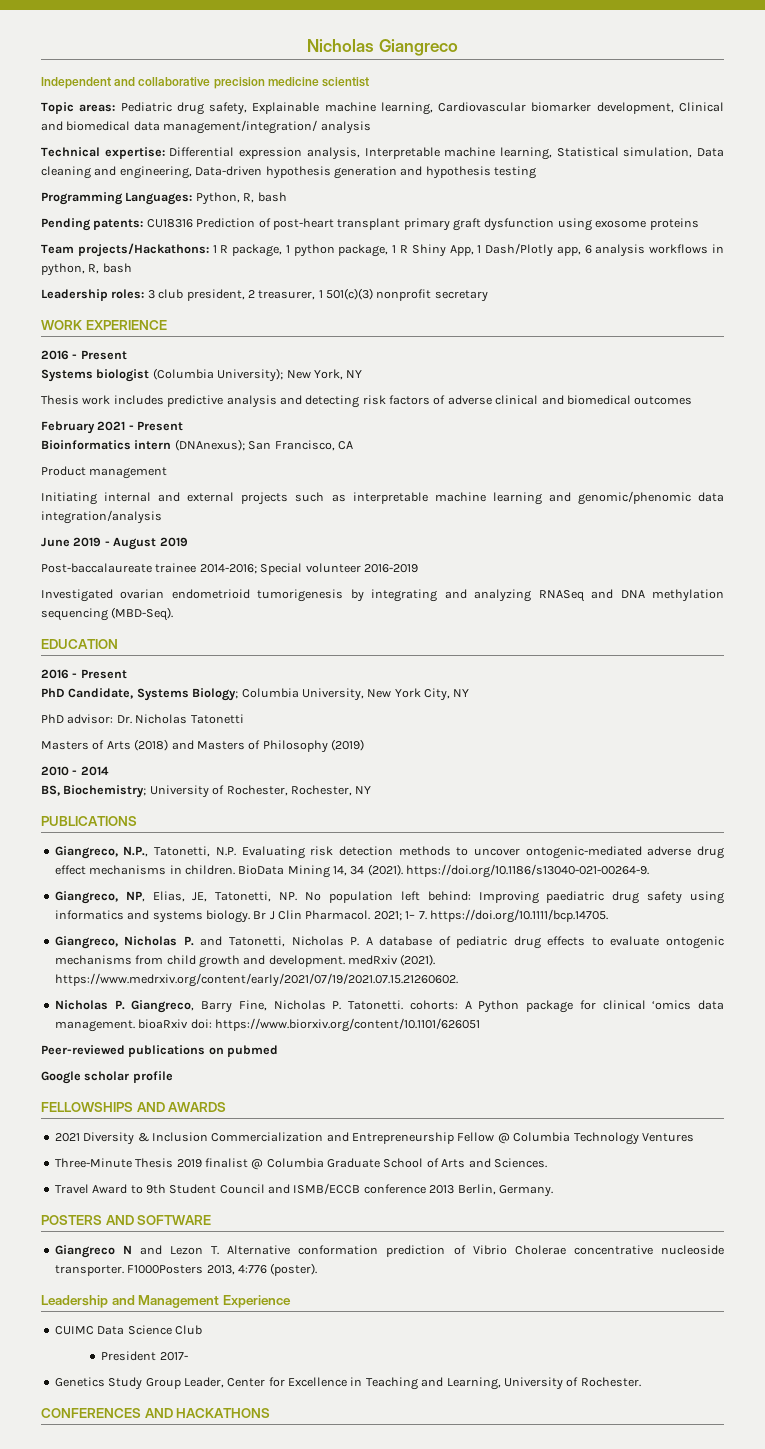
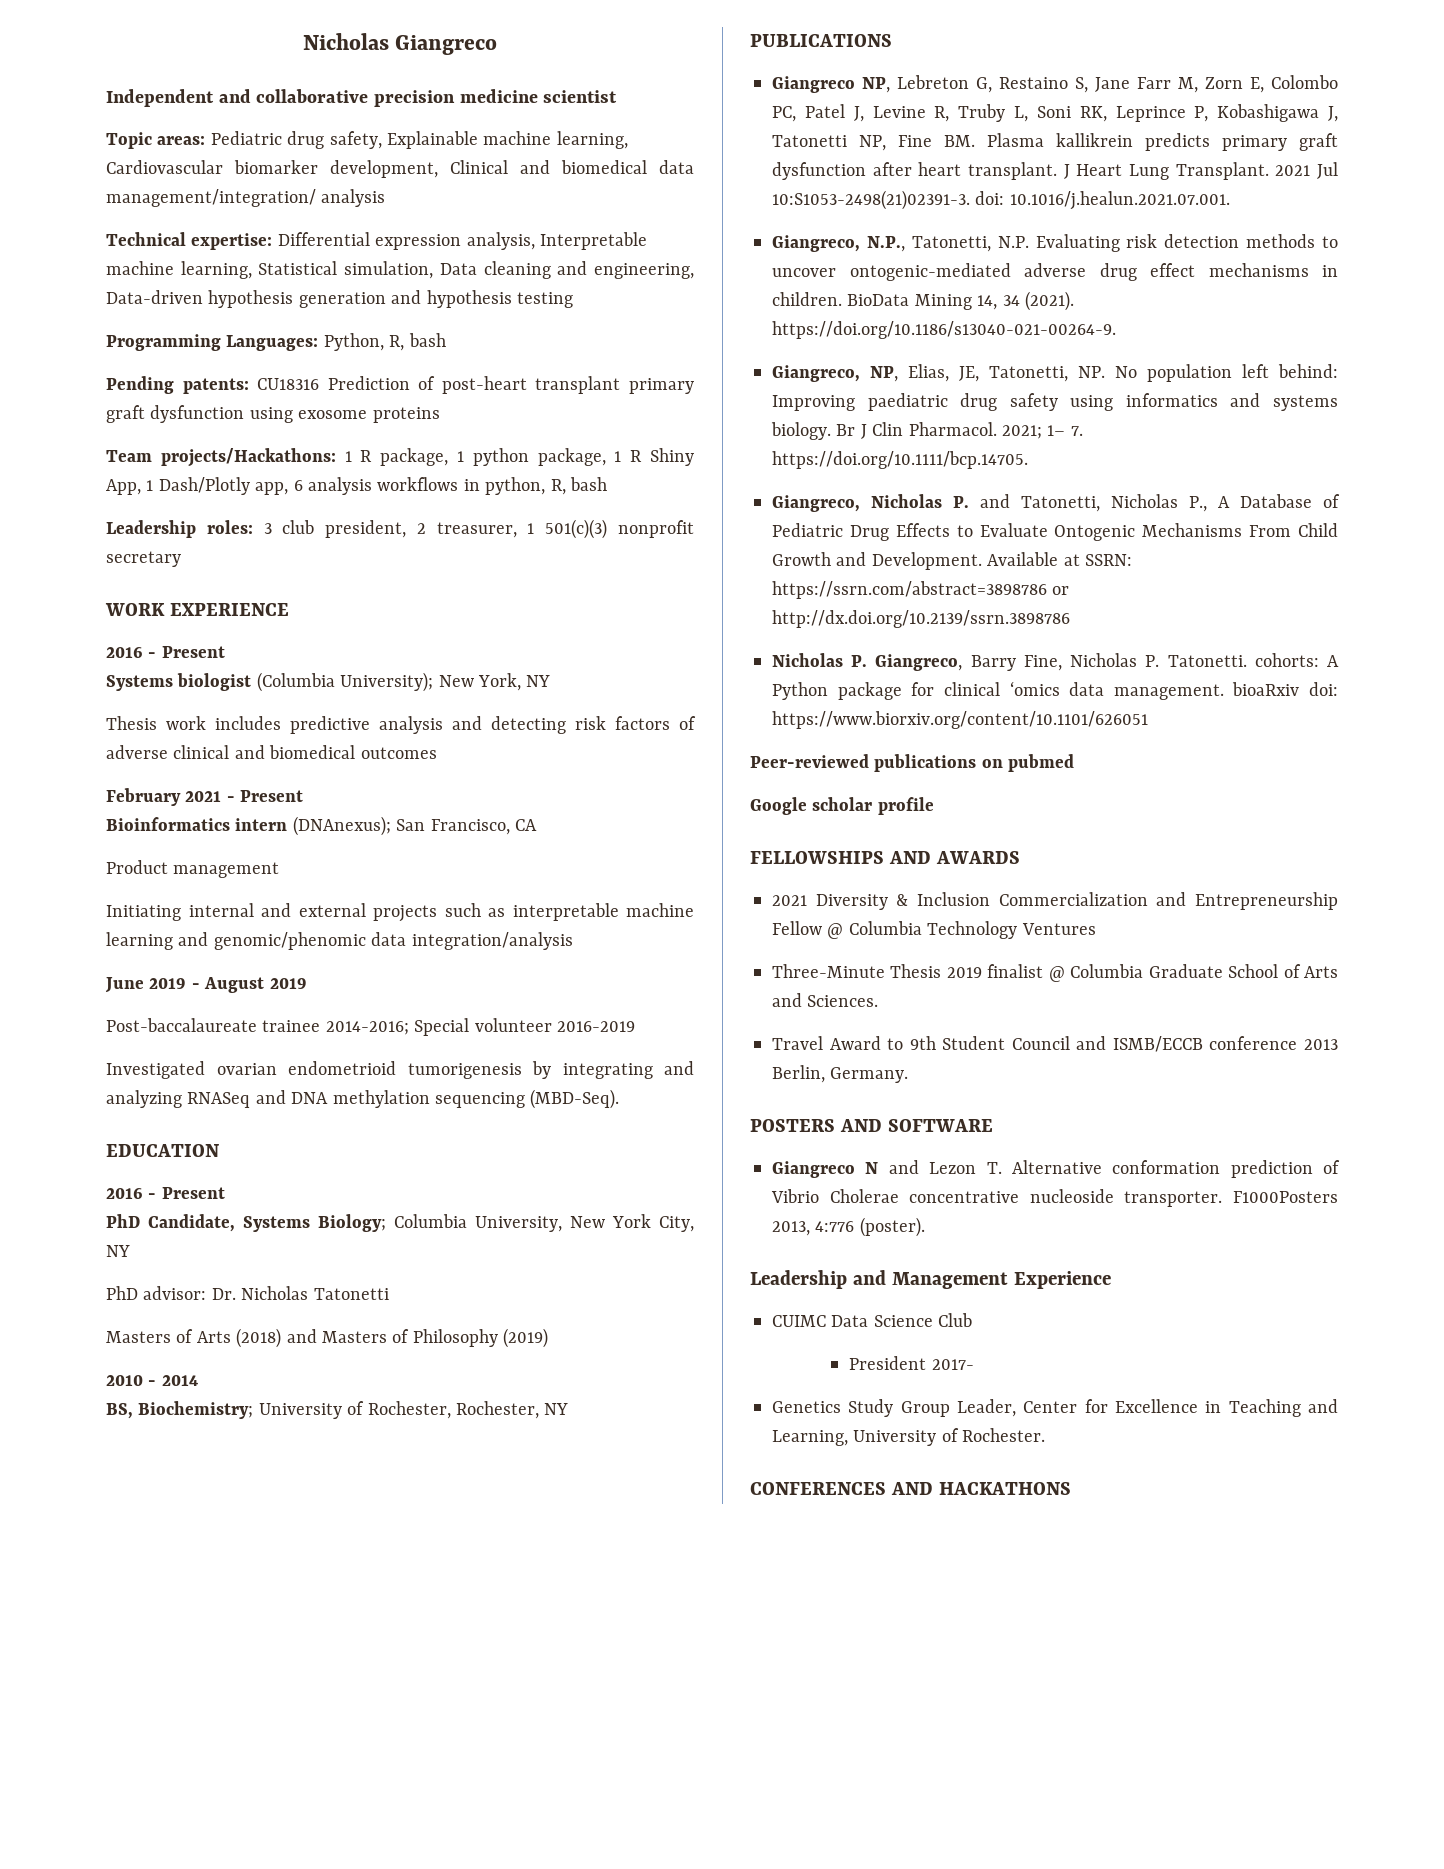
(137, 821) none -> [772,75,1338,93] [772,104,1338,122] [772,133,1338,151] [772,162,1338,180] [772,190,1230,210] // Giangreco NP, Lebreton G, Restaino S, Jane Farr M, Zorn E, Colombo PC, Patel J, Levine R, Truby L, Soni RK, Leprince P, Kobashigawa J, Tatonetti NP, Fine BM. Plasma kallikrein predicts primary graft dysfunction after heart transplant. J Heart Lung Transplant. 2021 Jul 10:S1053-2498(21)02391-3. doi: 10.1016/j.healun.2021.07.001.
[350,936,724,949] [54,954,436,968] [54,973,458,987] P. A database of pediatric drug effects to evaluate ontogenic mechanisms from child growth and development. medRxiv (2021). https://www.medrxiv.org/content/early/2021/07/19/2021.07.15.21260602. -> [1189,494,1340,512] [772,523,1338,541] [772,552,1132,570] [772,581,1070,599] [772,610,1070,628] P., A Database of Pediatric Drug Effects to Evaluate Ontogenic Mechanisms From Child Growth and Development. Available at SSRN: https://ssrn.com/abstract=3898786 or http://dx.doi.org/10.2139/ssrn.3898786

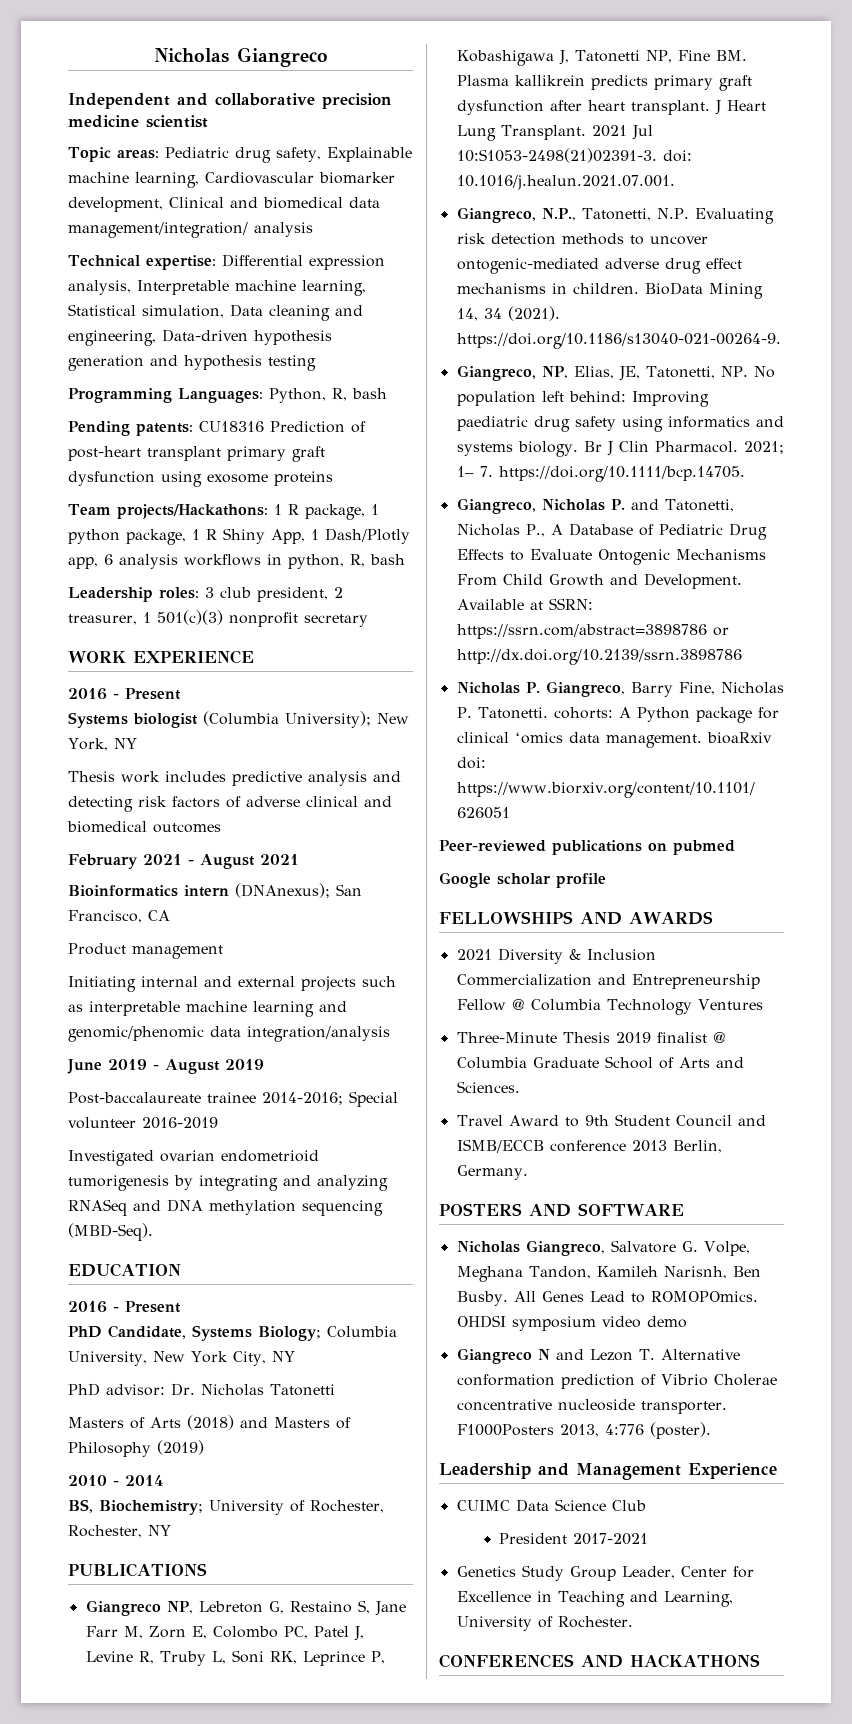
[240,790,304,802] Present -> [200,854,299,869] August 2021
(993, 1125) none -> [456,1240,750,1256] [456,1266,761,1282] [456,1291,758,1306] [456,1315,687,1331] // Nicholas Giangreco, Salvatore G. Volpe, Meghana Tandon, Kamileh Narisnh, Ben Busby. All Genes Lead to ROMOPOmics. OHDSI symposium video demo
[931,1359,974,1370] 2017- -> [573,1533,649,1545] 2017-2021

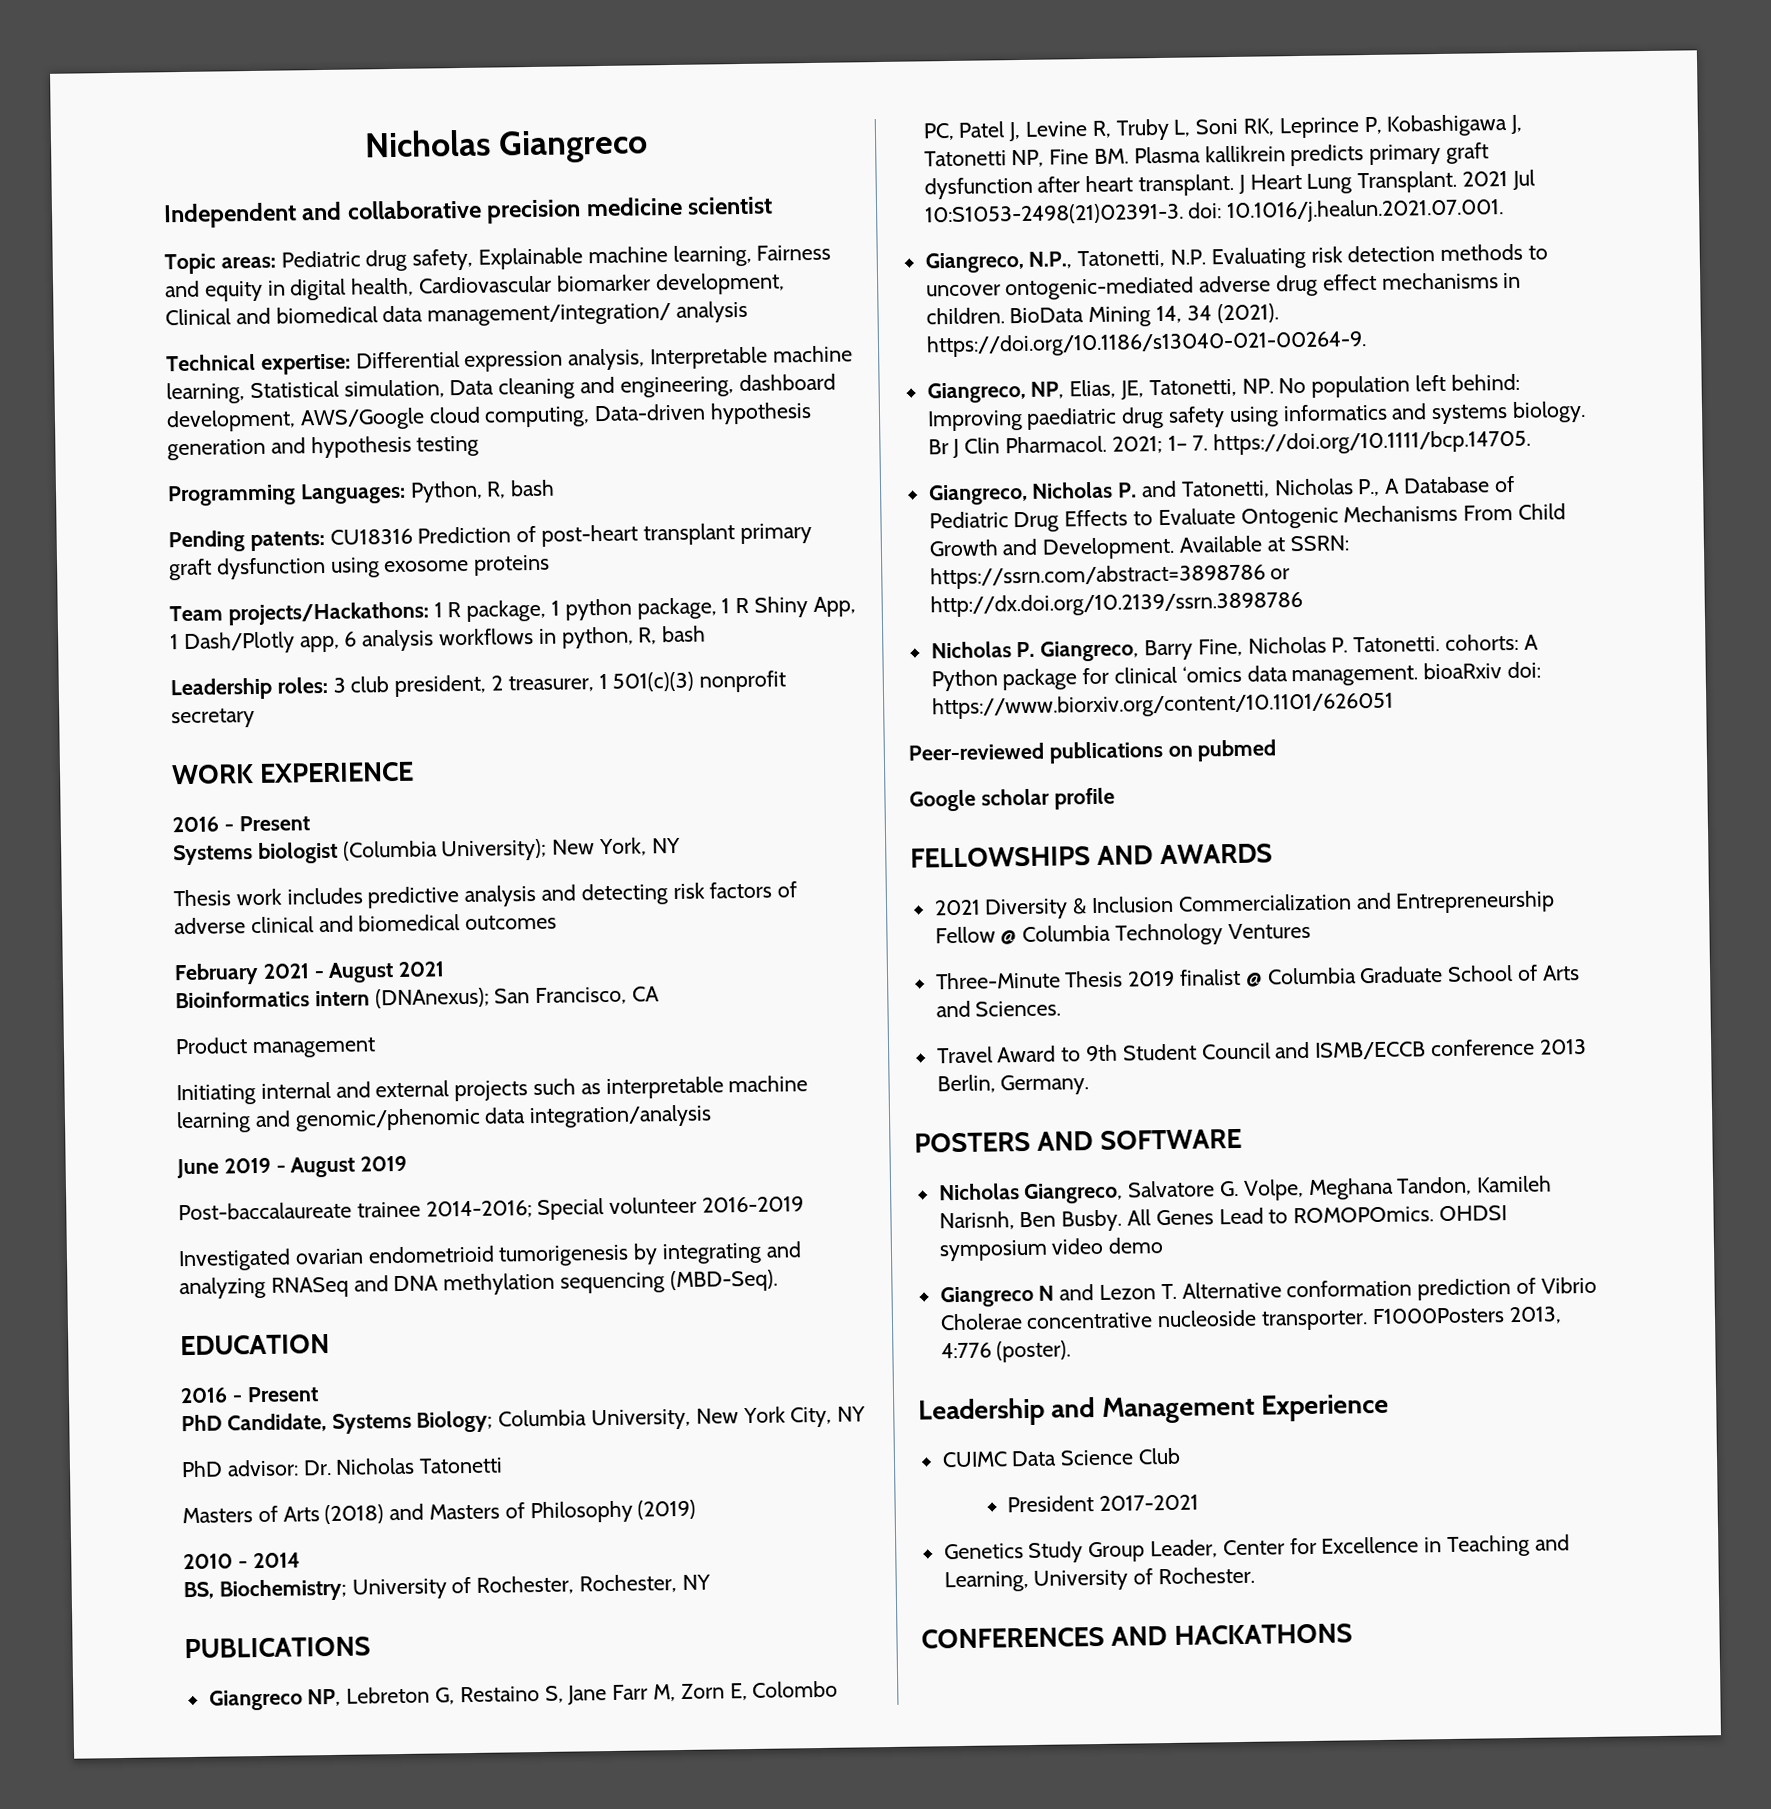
(199, 180) none -> [756,244,832,261] [165,277,415,302] Fairness and equity in digital health,
(156, 338) none -> [738,373,836,392] [166,406,591,433] dashboard development, AWS/Google cloud computing,

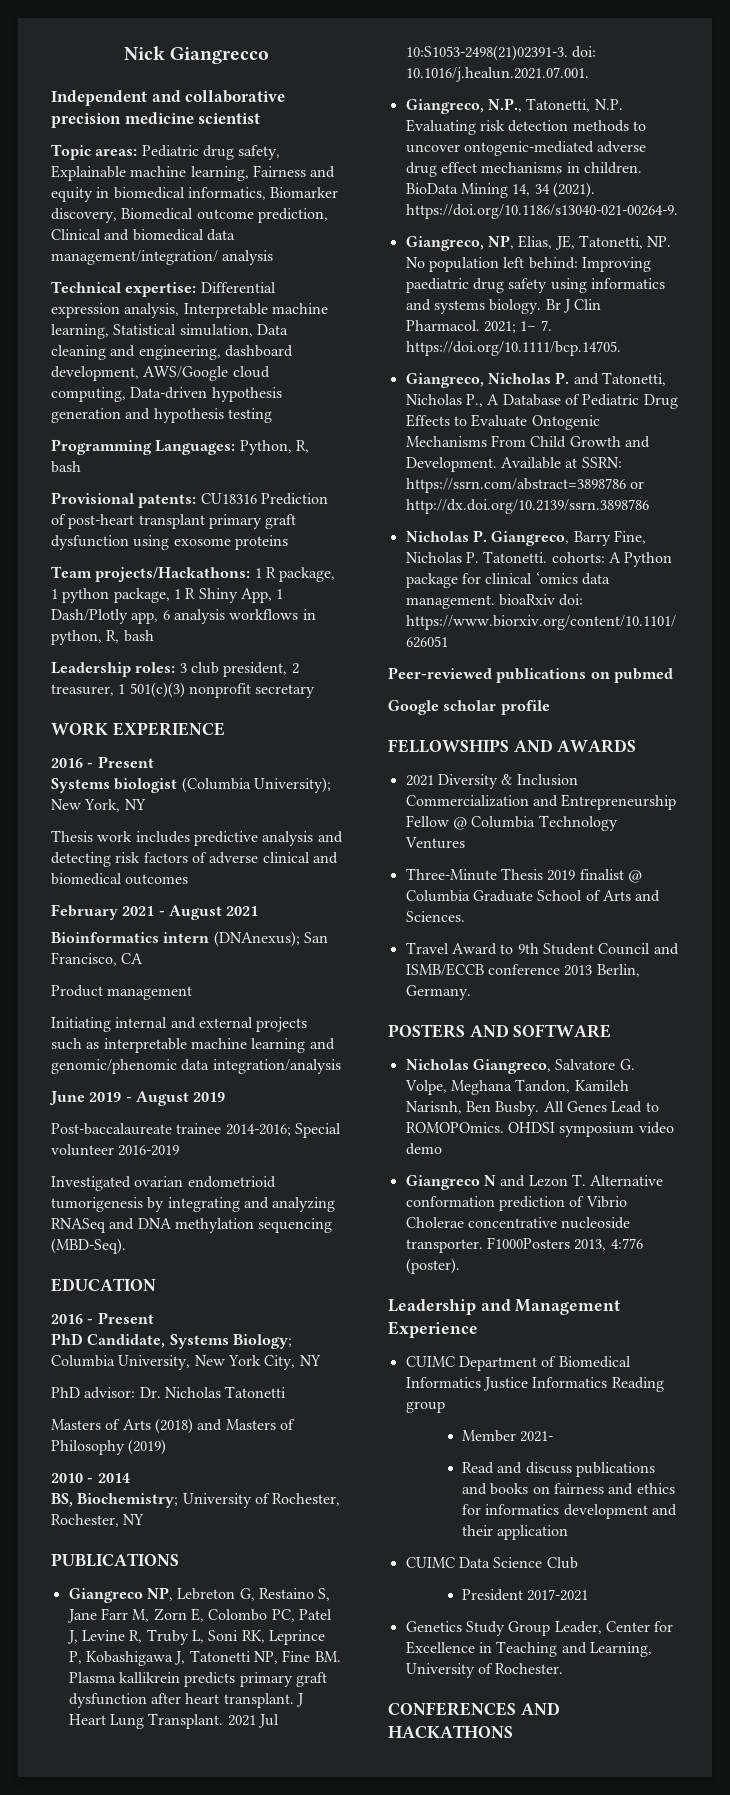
[363,129,649,164] Nicholas Giangreco -> [123,46,270,64] Nick Giangrecco
[289,272,785,301] digital health, Cardiovascular biomarker development, -> [113,187,339,200] [51,208,328,223] biomedical informatics, Biomarker discovery, Biomedical outcome prediction,
[168,530,245,553] Pending -> [51,492,134,504] Provisional
(1389, 1407) none -> [405,1356,631,1371] [405,1377,664,1392] [405,1401,445,1413] [462,1430,554,1442] [462,1462,656,1477] [462,1483,675,1495] [462,1504,678,1519] [462,1525,569,1540] // CUIMC Department of Biomedical Informatics Justice Informatics Reading group // Member 2021- // Read and discuss publications and books on fairness and ethics for informatics development and their application

